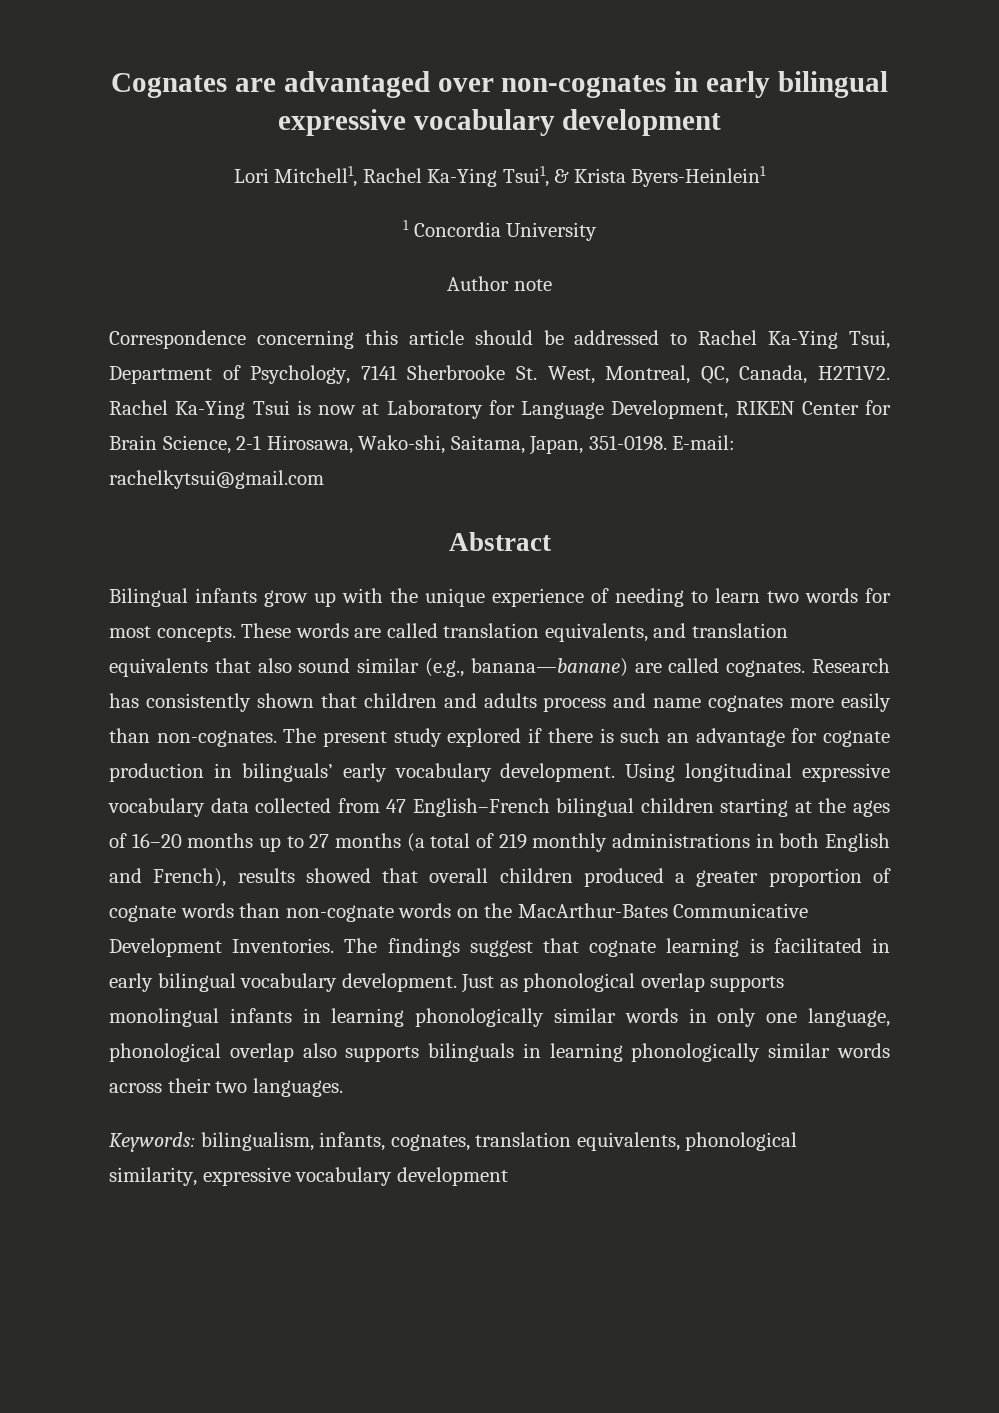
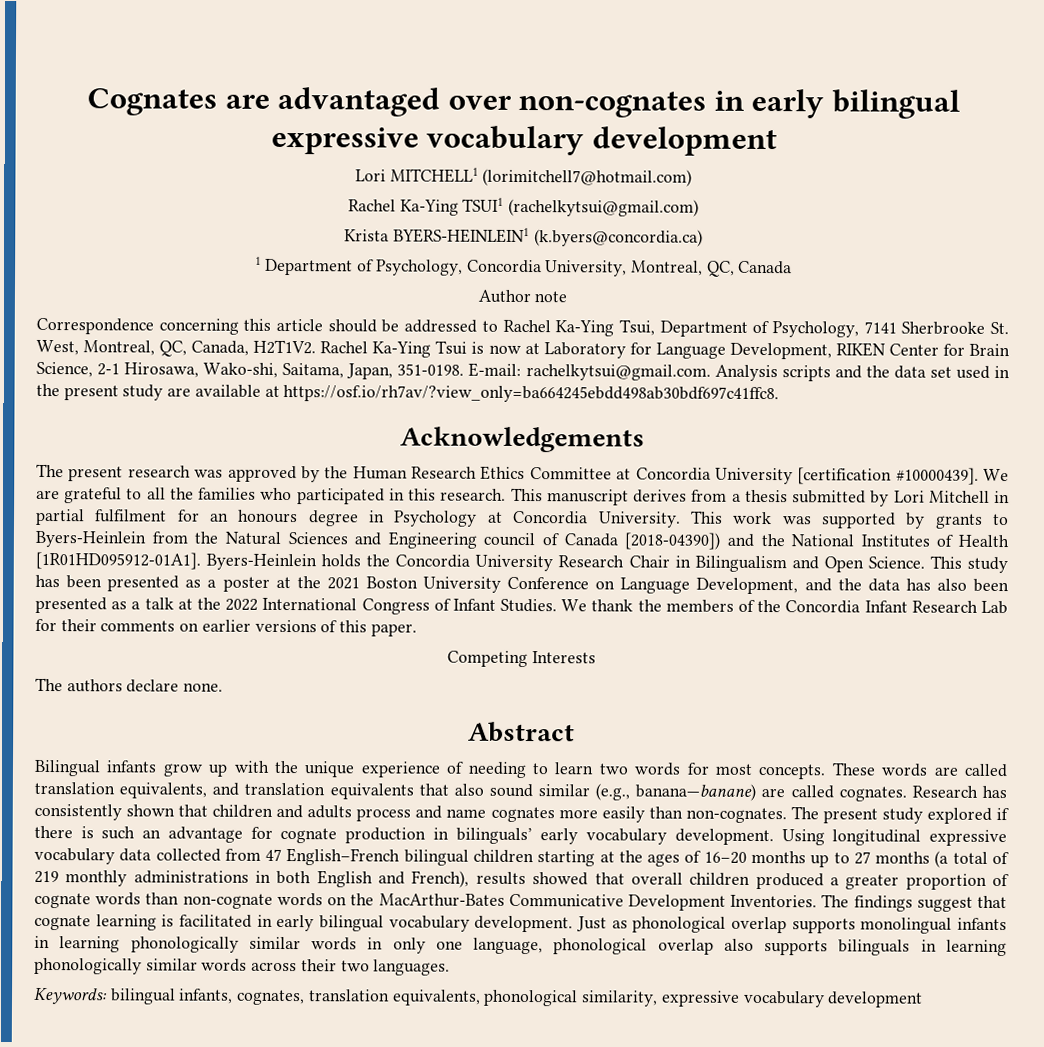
[274,166,767,187] [402,220,598,241] Mitchell1, Rachel Ka-Ying Tsui1, & Krista Byers-Heinlein1 // 1 Concordia University -> [389,167,693,187] [347,197,700,217] [344,227,703,247] [254,256,793,277] MITCHELL1 (lorimitchell7@hotmail.com) // Rachel Ka-Ying TSUI1 (rachelkytsui@gmail.com) // Krista BYERS-HEINLEIN1 (k.byers@concordia.ca) // 1 Department of Psychology, Concordia University, Montreal, QC, Canada
[109,470,324,489] rachelkytsui@gmail.com -> [525,364,1010,382] [36,383,780,404] [400,426,645,453] [36,463,1009,485] [36,487,1010,507] [35,508,1010,529] [35,530,1009,550] [35,551,1008,574] [35,574,1010,595] [35,596,1008,615] [35,618,417,637] [447,650,596,668] [35,677,224,693] rachelkytsui@gmail.com. Analysis scripts and the data set used in the present study are available at https://osf.io/rh7av/?view_only=ba664245ebdd498ab30bdf697c41ffc8. // Acknowledgements // The present research was approved by the Human Research Ethics Committee at Concordia University [certification #10000439]. We are grateful to all the families who participated in this research. This manuscript derives from a thesis submitted by Lori Mitchell in partial fulfilment for an honours degree in Psychology at Concordia University. This work was supported by grants to Byers-Heinlein from the Natural Sciences and Engineering council of Canada [2018-04390]) and the National Institutes of Health [1R01HD095912-01A1]. Byers-Heinlein holds the Concordia University Research Chair in Bilingualism and Open Science. This study has been presented as a poster at the 2021 Boston University Conference on Language Development, and the data has also been presented as a talk at the 2022 International Congress of Infant Studies. We thank the members of the Concordia Infant Research Lab for their comments on earlier versions of this paper. // Competing Interests // The authors declare none.
[200,1132,314,1151] bilingualism, -> [109,988,176,1005] bilingual

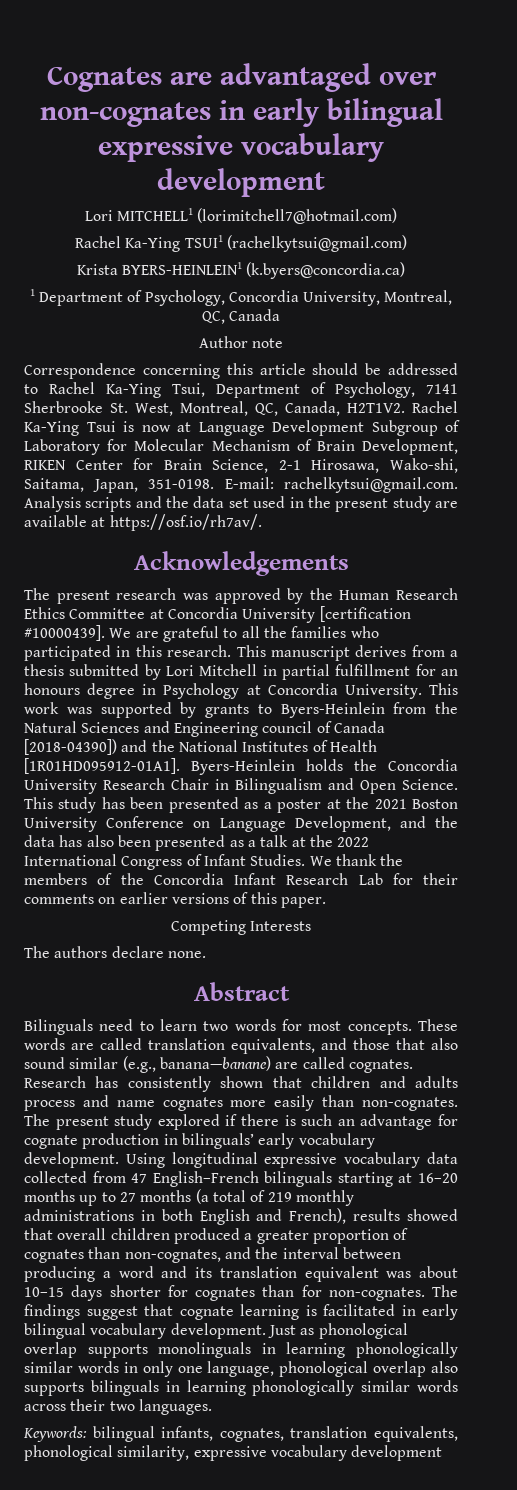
[543,342,726,359] Laboratory for Language -> [198,420,460,436] [24,439,355,455] Language Development Subgroup of Laboratory for Molecular Mechanism of Brain
[283,385,780,404] https://osf.io/rh7av/?view_only=ba664245ebdd498ab30bdf697c41ffc8. -> [109,514,262,531] https://osf.io/rh7av/.
[95,509,168,523] fulfilment -> [335,664,411,676] fulfillment
[34,759,527,779] Bilingual infants grow up with the unique experience of needing -> [24,1019,134,1035] Bilinguals need
[244,782,414,800] translation equivalents -> [353,1038,390,1050] those
[403,849,702,867] bilingual children starting at the ages of -> [264,1171,413,1187] bilinguals starting at
[34,892,818,911] cognate words than non-cognate words on the MacArthur-Bates Communicative Development Inventories. -> [24,1247,401,1263] [24,1266,458,1282] [24,1285,425,1301] cognates than non-cognates, and the interval between producing a word and its translation equivalent was about 10–15 days shorter for cognates than for non-cognates.
[860,917,1007,934] monolingual infants -> [158,1342,252,1358] monolinguals

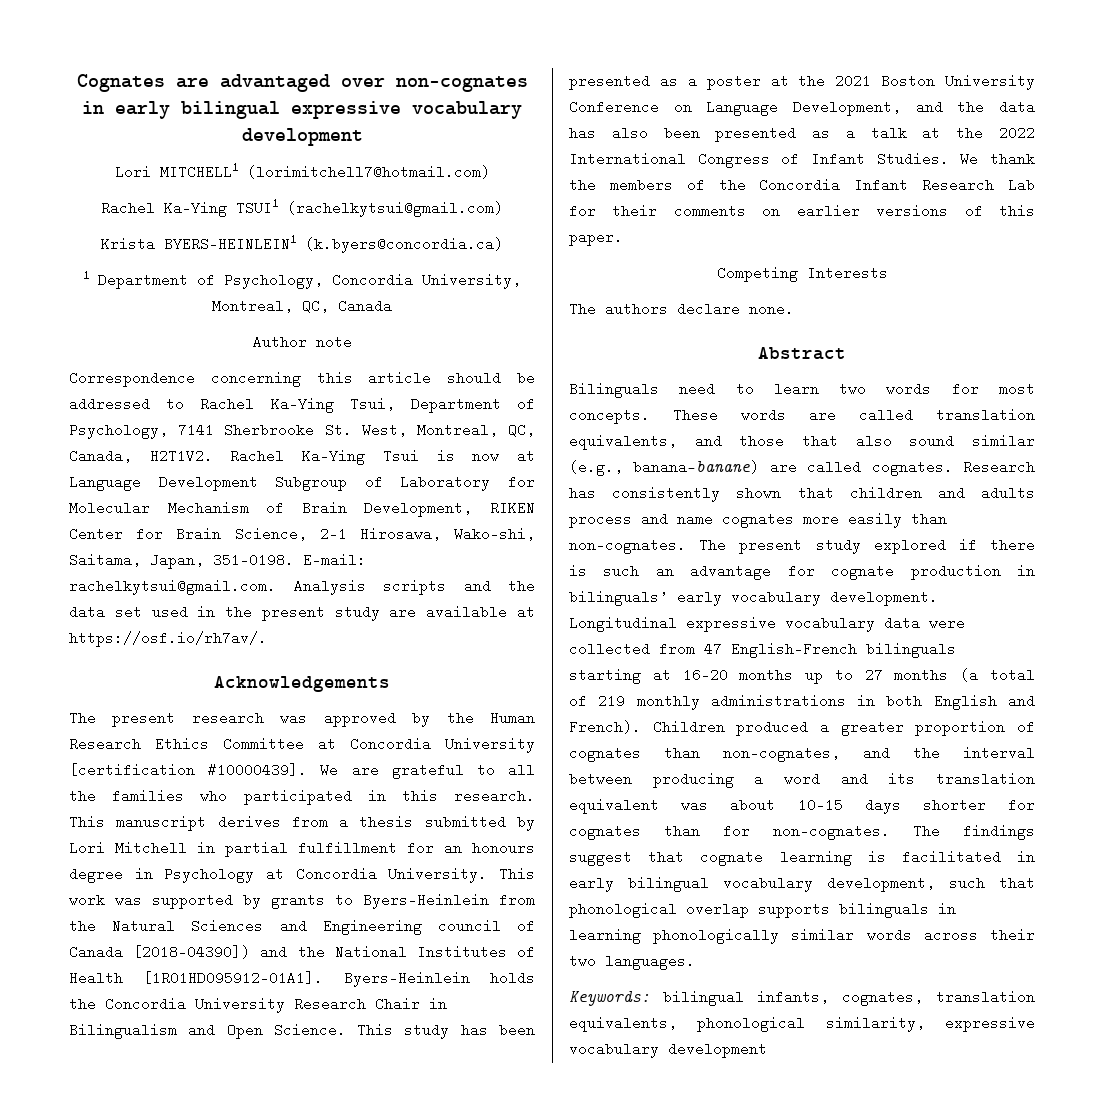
[125,1152,258,1168] Using longitudinal -> [569,616,677,632] Longitudinal
(459, 1158) none -> [929,616,965,630] were
[289,1208,458,1224] [24,1228,170,1240] French), results showed that overall children -> [569,720,725,734] French). Children
[170,1323,408,1339] [24,1342,459,1358] [24,1361,458,1377] development. Just as phonological overlap supports monolinguals in learning phonologically similar words in only one language, phonological overlap also -> [827,876,1035,892] [569,902,749,918] development, such that phonological overlap

